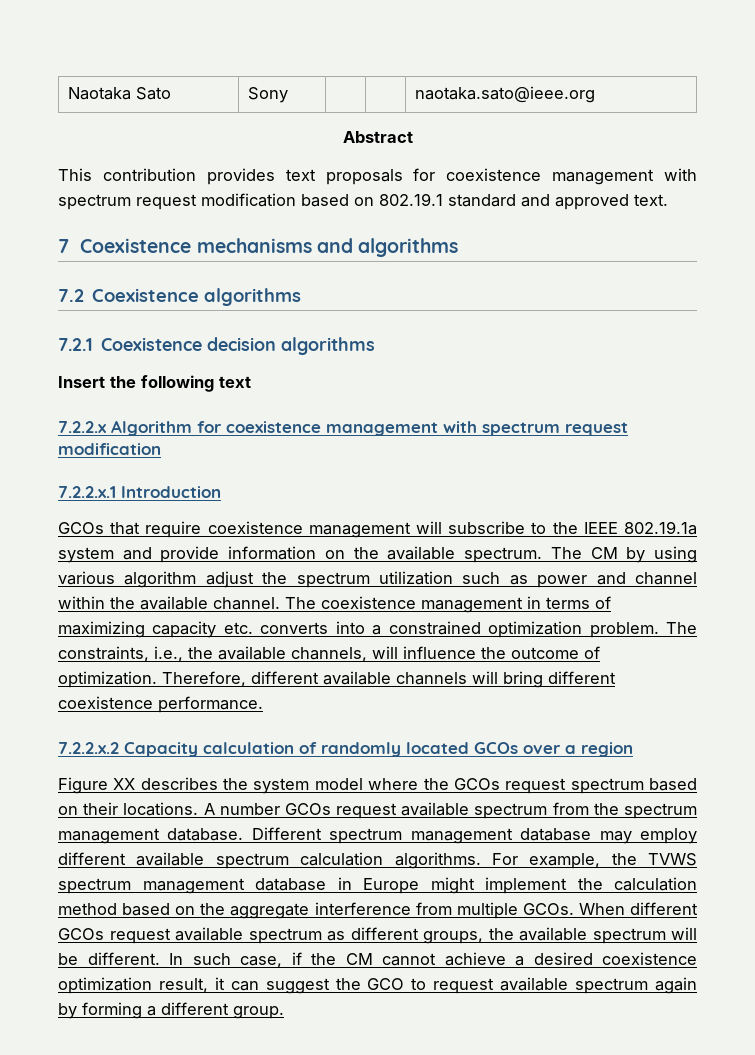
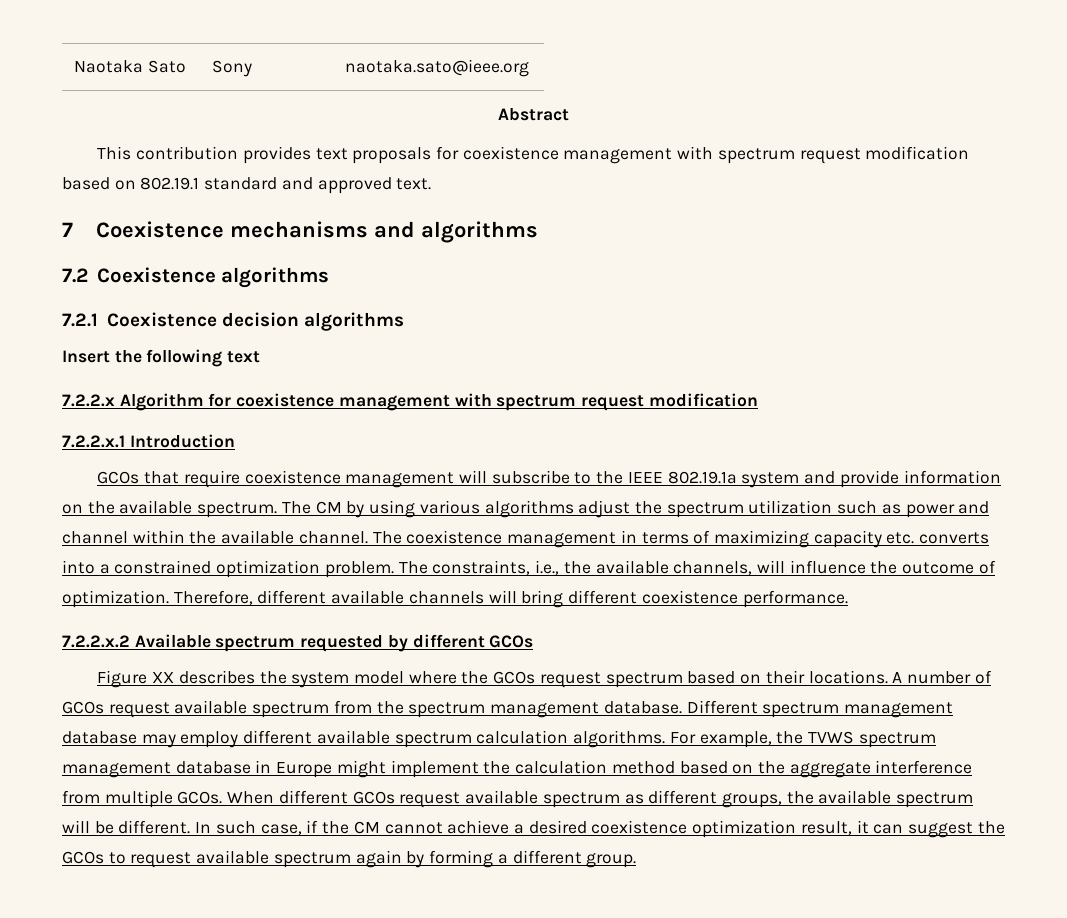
[124,571,197,588] algorithm -> [484,500,574,518] algorithms
[124,742,633,757] Capacity calculation of randomly located GCOs over a region -> [134,634,534,652] Available spectrum requested by different GCOs
(280, 809) none -> [974,670,992,684] of
[367,978,405,990] GCO -> [62,851,104,864] GCOs

